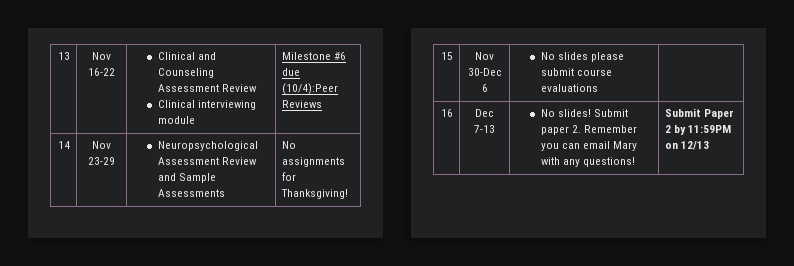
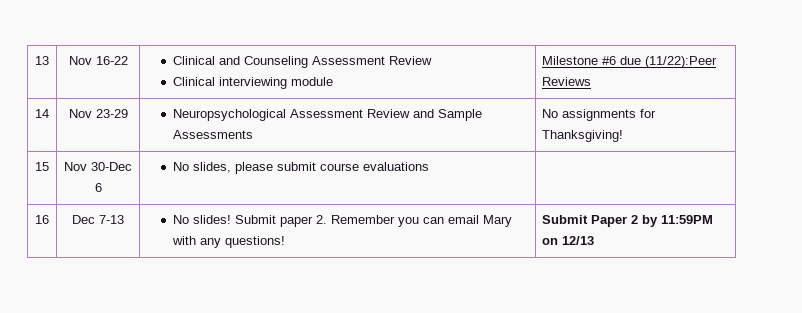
[281,83,338,95] (10/4):Peer -> [645,56,718,68] (11/22):Peer
[557,52,588,60] slides -> [193,162,232,173] slides,

